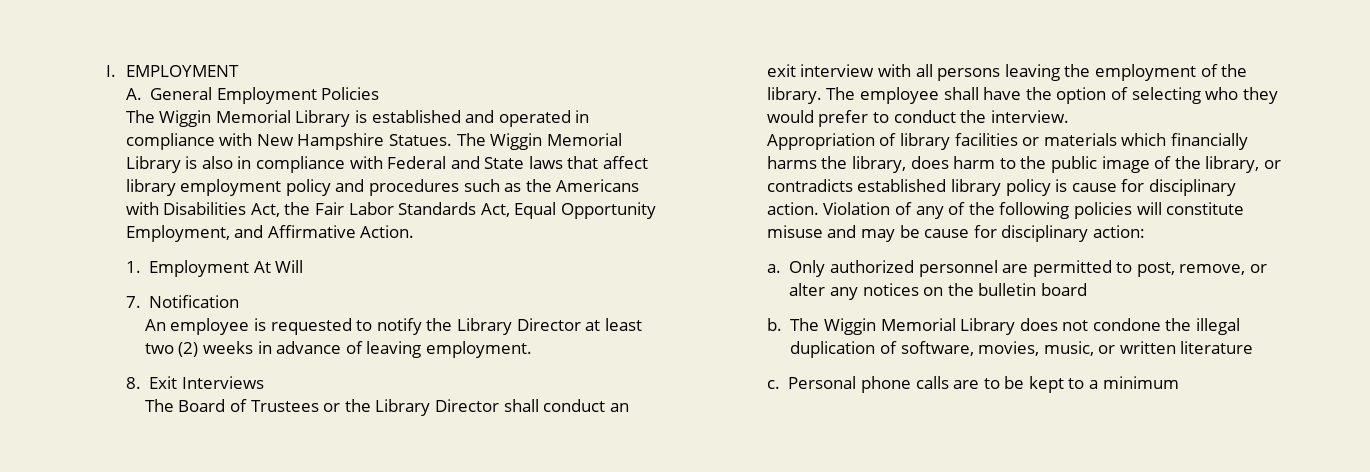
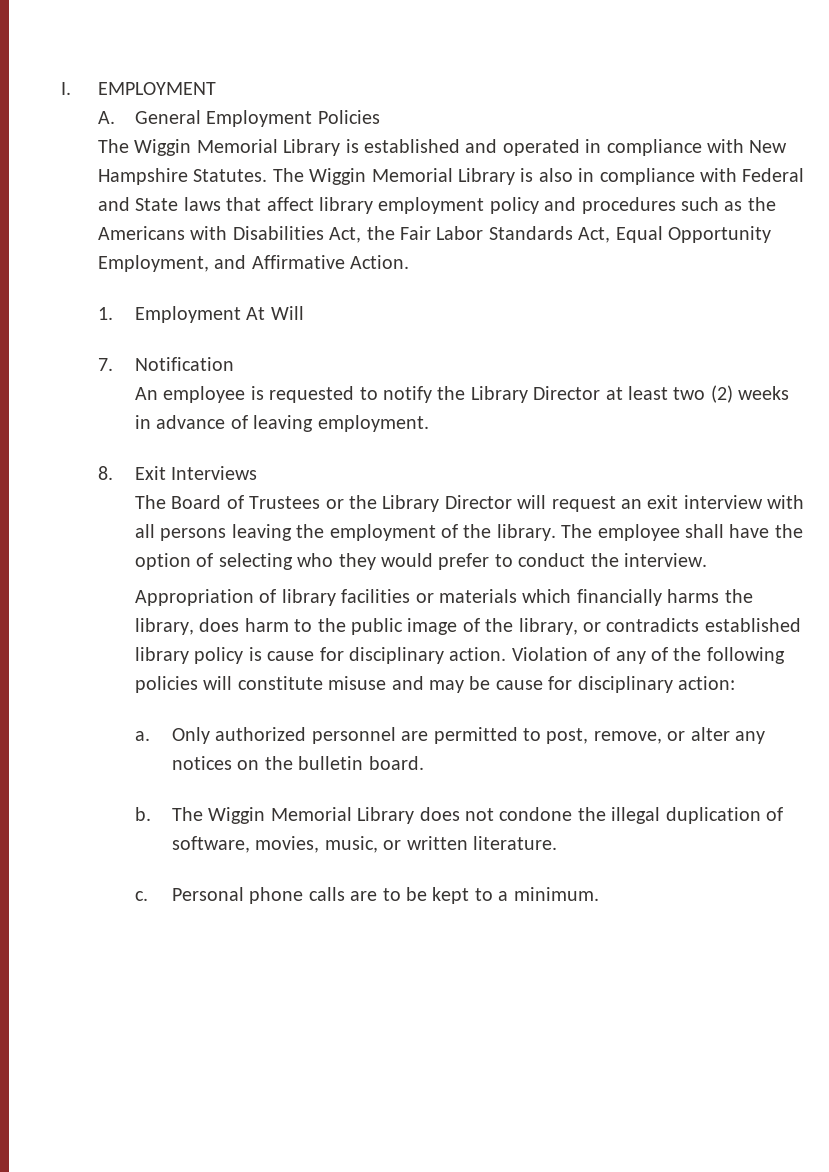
[388,134,452,146] Statues. -> [193,169,268,182] Statutes.
[503,399,606,412] shall conduct -> [517,495,616,512] will request
[1040,283,1087,296] board -> [368,756,424,770] board.
[1180,341,1254,354] literature -> [473,836,558,850] literature.
[1102,376,1179,389] minimum -> [513,887,599,901] minimum.

